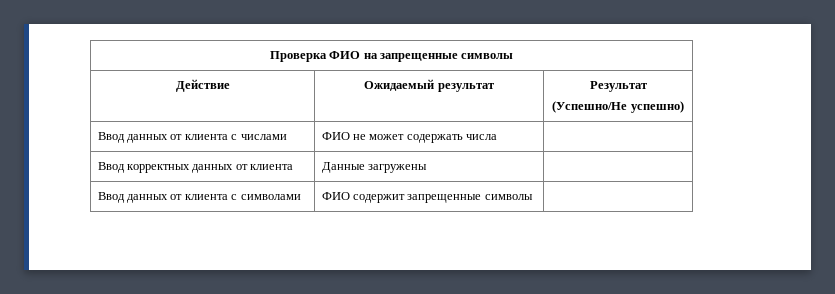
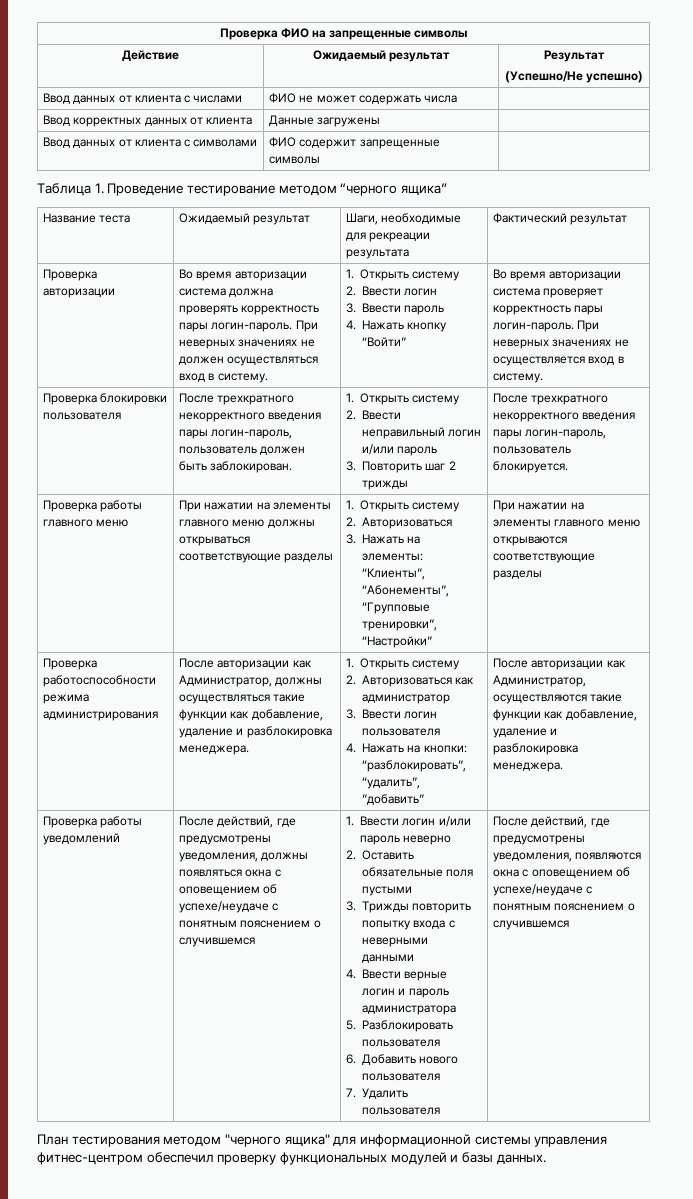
(533, 197) none -> [37,183,447,196] [43,213,131,223] [179,213,311,225] [346,213,462,225] [346,232,431,242] [346,249,410,259] [493,213,628,225] [43,269,98,281] [43,288,116,298] [179,269,307,281] [179,288,274,297] [179,305,320,315] [179,320,318,332] [179,339,315,349] [179,356,319,366] [179,373,268,383] [346,269,461,281] [346,286,438,296] [346,303,445,315] [346,320,448,332] [362,337,407,347] [493,269,621,281] [493,288,604,298] [493,305,604,315] [493,320,600,332] [493,339,629,349] [493,356,624,366] [493,373,544,383] [43,393,168,405] [43,412,122,420] [179,393,295,405] [179,412,322,422] [179,429,293,439] [179,446,306,455] [179,461,293,473] [346,393,461,405] [346,410,402,420] [362,427,482,439] [362,444,438,456] [346,461,456,473] [362,480,409,490] [493,393,609,405] [493,412,636,422] [493,429,607,439] [493,446,572,454] [493,461,569,473] [43,500,143,512] [43,519,129,527] [179,500,331,512] [179,519,315,528] [179,536,251,546] [179,553,334,563] [346,500,461,512] [346,517,453,529] [346,534,421,544] [362,553,424,561] [362,568,426,580] [362,585,450,597] [362,602,431,614] [362,619,438,631] [362,636,433,648] [493,500,584,512] [493,519,640,527] [493,536,568,546] [493,553,596,563] [493,570,543,580] [43,658,98,670] [43,675,157,687] [43,694,90,704] [43,711,159,721] [179,658,312,670] [179,675,323,687] [179,694,306,704] [179,709,323,721] [179,726,332,738] [179,745,250,755] [346,658,461,670] [346,675,475,687] [362,694,451,704] [346,709,438,719] [362,728,441,736] [346,743,467,753] [362,760,467,772] [362,777,421,789] [362,794,425,805] [493,658,626,670] [493,675,587,687] [493,694,623,704] [493,709,637,721] [493,728,558,738] [493,743,579,755] [493,762,564,772] [43,816,143,828] [43,833,121,845] [179,816,296,828] [179,835,272,845] [179,852,309,862] [179,869,281,877] [179,884,278,895] [179,901,279,913] [179,920,321,928] [179,937,256,947] [346,816,471,827] [360,835,452,845] [346,850,415,860] [362,867,474,877] [362,886,413,896] [346,901,472,913] [362,920,455,930] [362,937,429,947] [362,954,415,963] [346,969,448,981] [362,988,449,998] [362,1005,457,1015] [346,1020,454,1032] [362,1039,441,1047] [346,1054,459,1066] [362,1073,441,1081] [346,1088,409,1099] [362,1107,441,1115] [493,816,610,828] [493,835,586,845] [493,852,642,862] [493,867,630,878] [493,884,593,896] [493,903,635,911] [493,920,570,930] [37,1134,608,1147] [37,1152,546,1165] // Таблица 1. Проведение тестирование методом “черного ящика” // Название теста | Ожидаемый результат | Шаги, необходимые для рекреации результата | Фактический результат // Проверка авторизации | Во время авторизации система должна проверять корректность пары логин-пароль. При неверных значениях не должен осуществляться вход в систему. | 1. Открыть систему // 2. Ввести логин // 3. Ввести пароль // 4. Нажать кнопку “Войти” | Во время авторизации система проверяет корректность пары логин-пароль. При неверных значениях не осуществляется вход в систему. // Проверка блокировки пользователя | После трехкратного некорректного введения пары логин-пароль, пользователь должен быть заблокирован. | 1. Открыть систему // 2. Ввести неправильный логин и/или пароль // 3. Повторить шаг 2 трижды | После трехкратного некорректного введения пары логин-пароль, пользователь блокируется. // Проверка работы главного меню | При нажатии на элементы главного меню должны открываться соответствующие разделы | 1. Открыть систему // 2. Авторизоваться // 3. Нажать на элементы: “Клиенты”, “Абонементы”, “Групповые тренировки”, “Настройки” | При нажатии на элементы главного меню открываются соответствующие разделы // Проверка работоспособности режима администрирования | После авторизации как Администратор, должны осуществляться такие функции как добавление, удаление и разблокировка менеджера. | 1. Открыть систему // 2. Авторизоваться как администратор // 3. Ввести логин пользователя // 4. Нажать на кнопки: “разблокировать”, “удалить”, ”добавить” | После авторизации как Администратор, осуществляются такие функции как добавление, удаление и разблокировка менеджера. // Проверка работы уведомлений | После действий, где предусмотрены уведомления, должны появляться окна с оповещением об успехе/неудаче с понятным пояснением о случившемся | 1. Ввести логин и/или пароль неверно // 2. Оставить обязательные поля пустыми // 3. Трижды повторить попытку входа с неверными данными // 4. Ввести верные логин и пароль администратора // 5. Разблокировать пользователя // 6. Добавить нового пользователя // 7. Удалить пользователя | После действий, где предусмотрены уведомления, появляются окна с оповещением об успехе/неудаче с понятным пояснением о случившемся // План тестирования методом "черного ящика" для информационной системы управления фитнес-центром обеспечил проверку функциональных модулей и базы данных.

